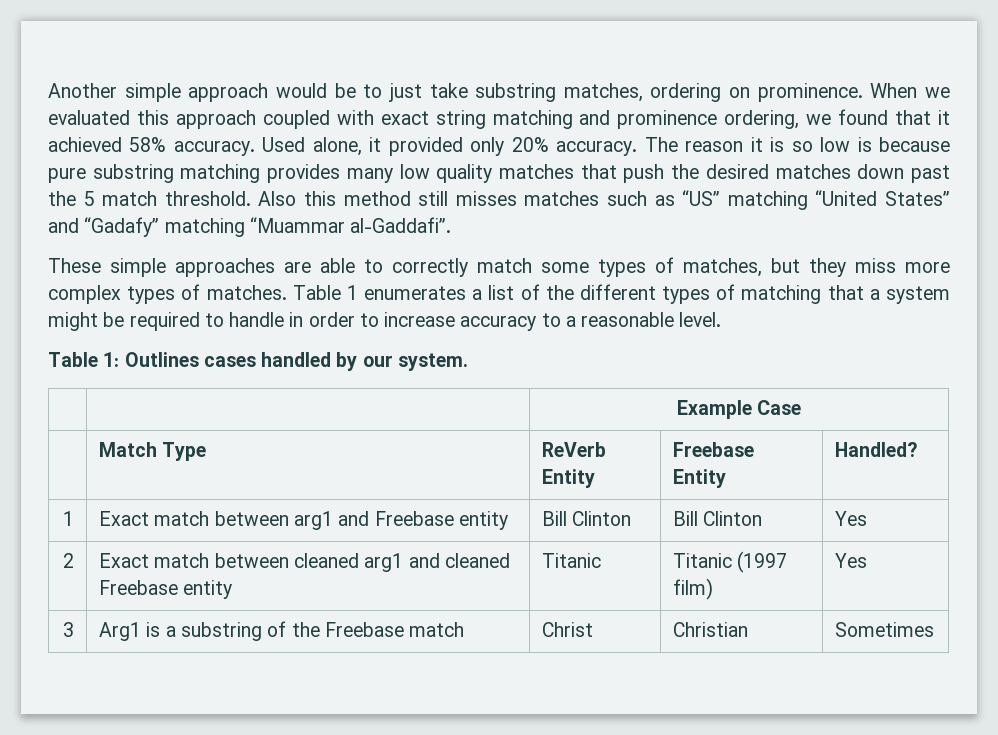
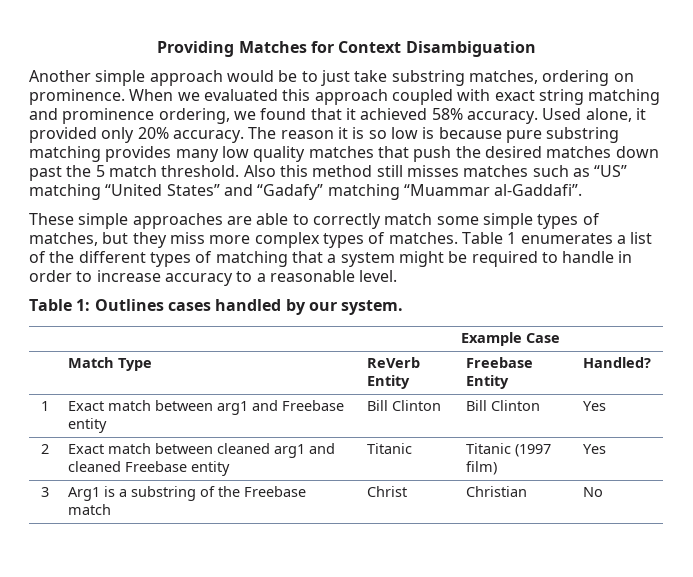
(48, 90) none -> [157,41,536,57] Providing Matches for Context Disambiguation //
(589, 267) none -> [482,213,533,229] simple
[835,622,935,637] Sometimes -> [583,487,604,497] No

